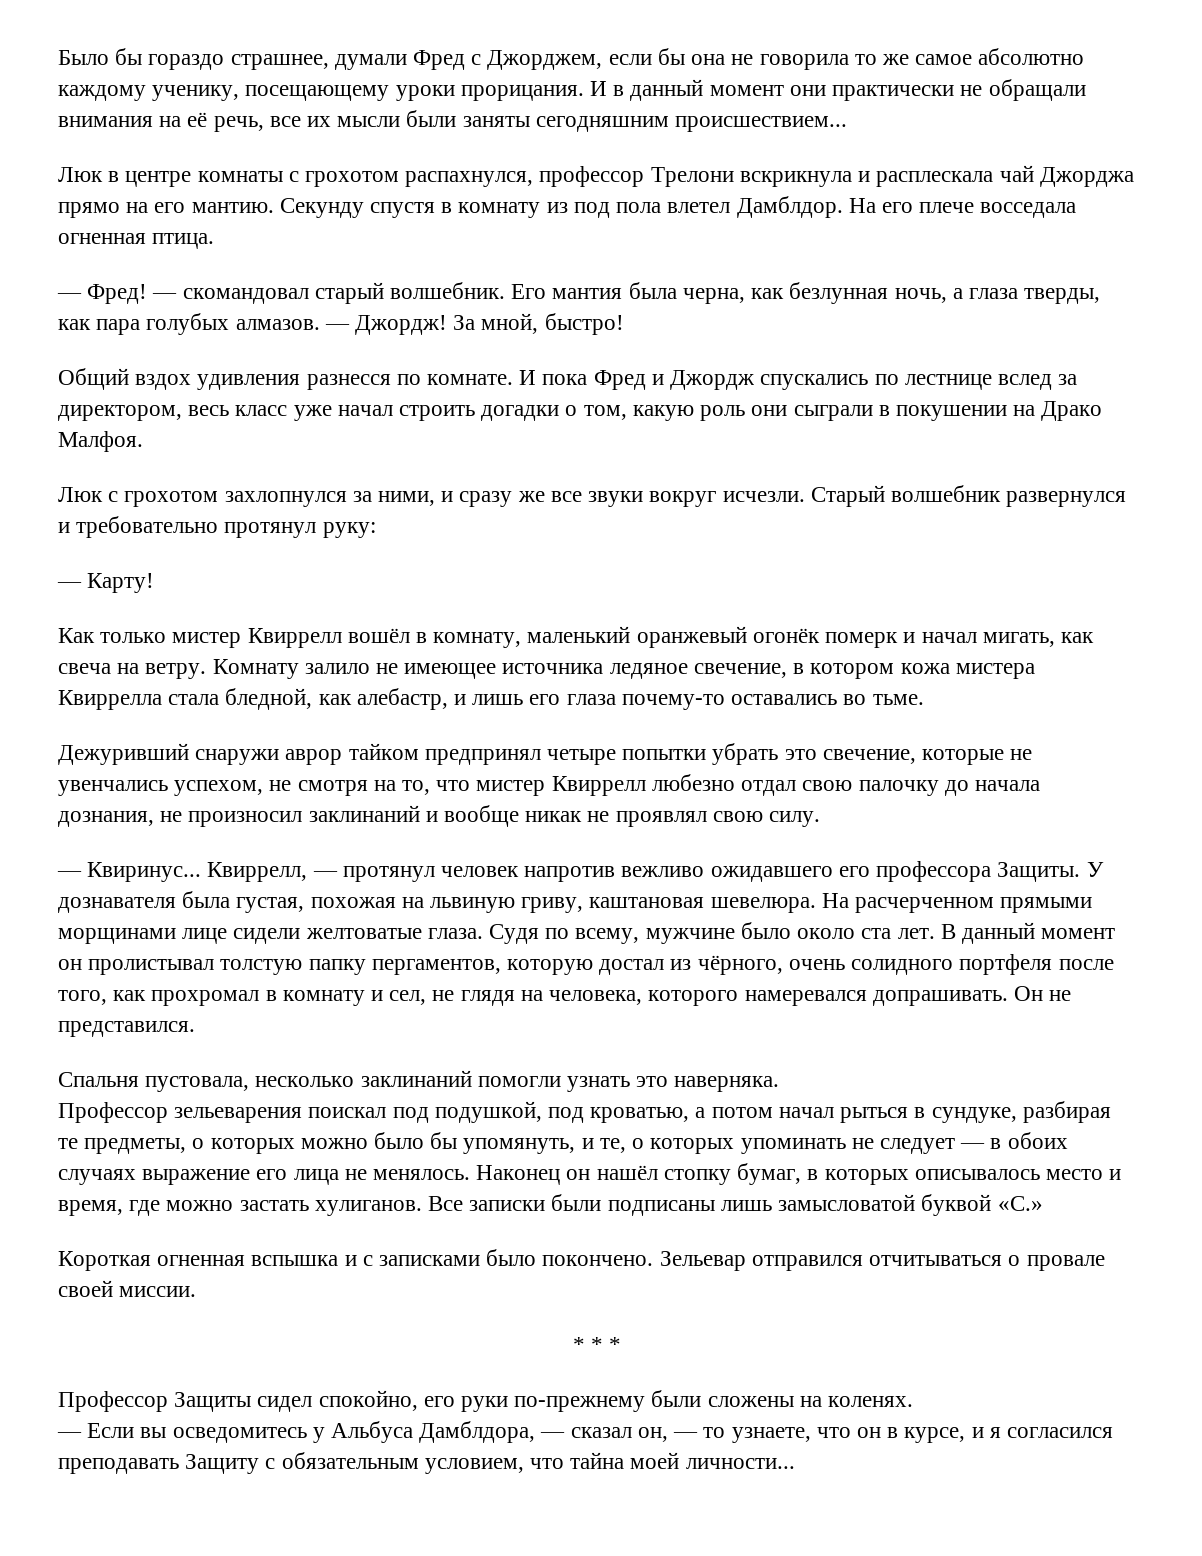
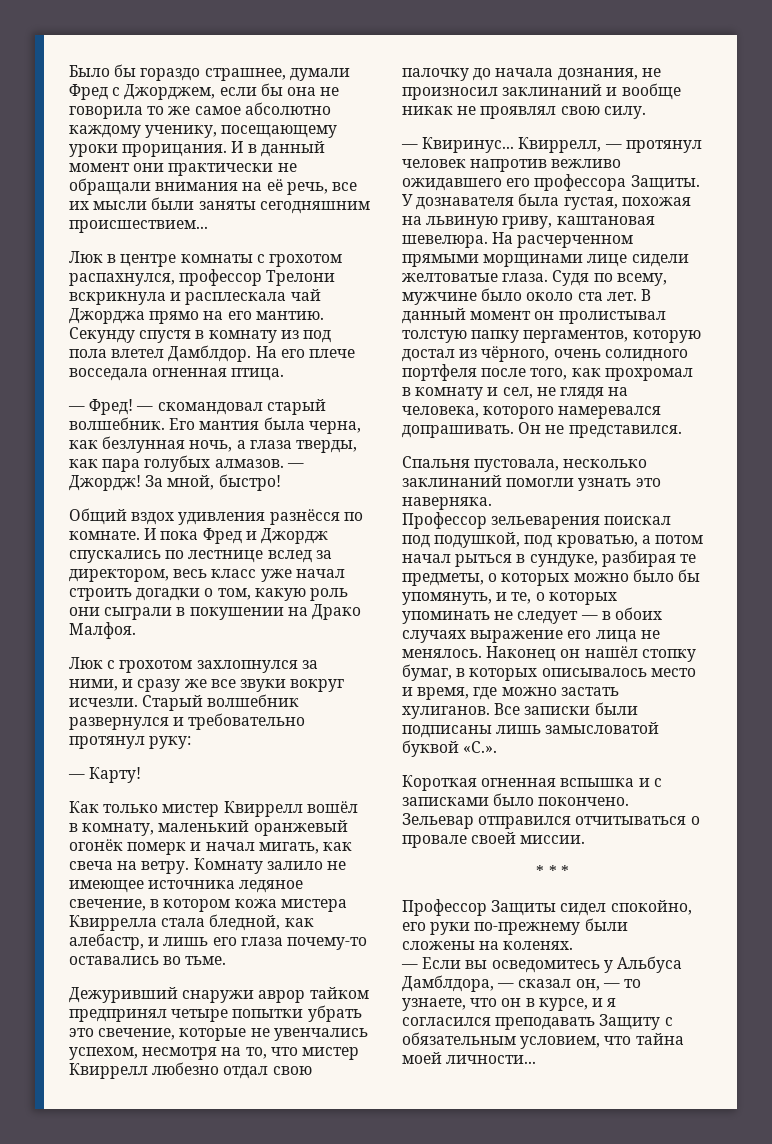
[306,374,391,390] разнесся -> [269,509,340,525] разнёсся
[269,780,368,796] не смотря -> [142,1047,218,1060] несмотря
[997,1196,1043,1211] «С.» -> [463,741,498,753] «С.».

